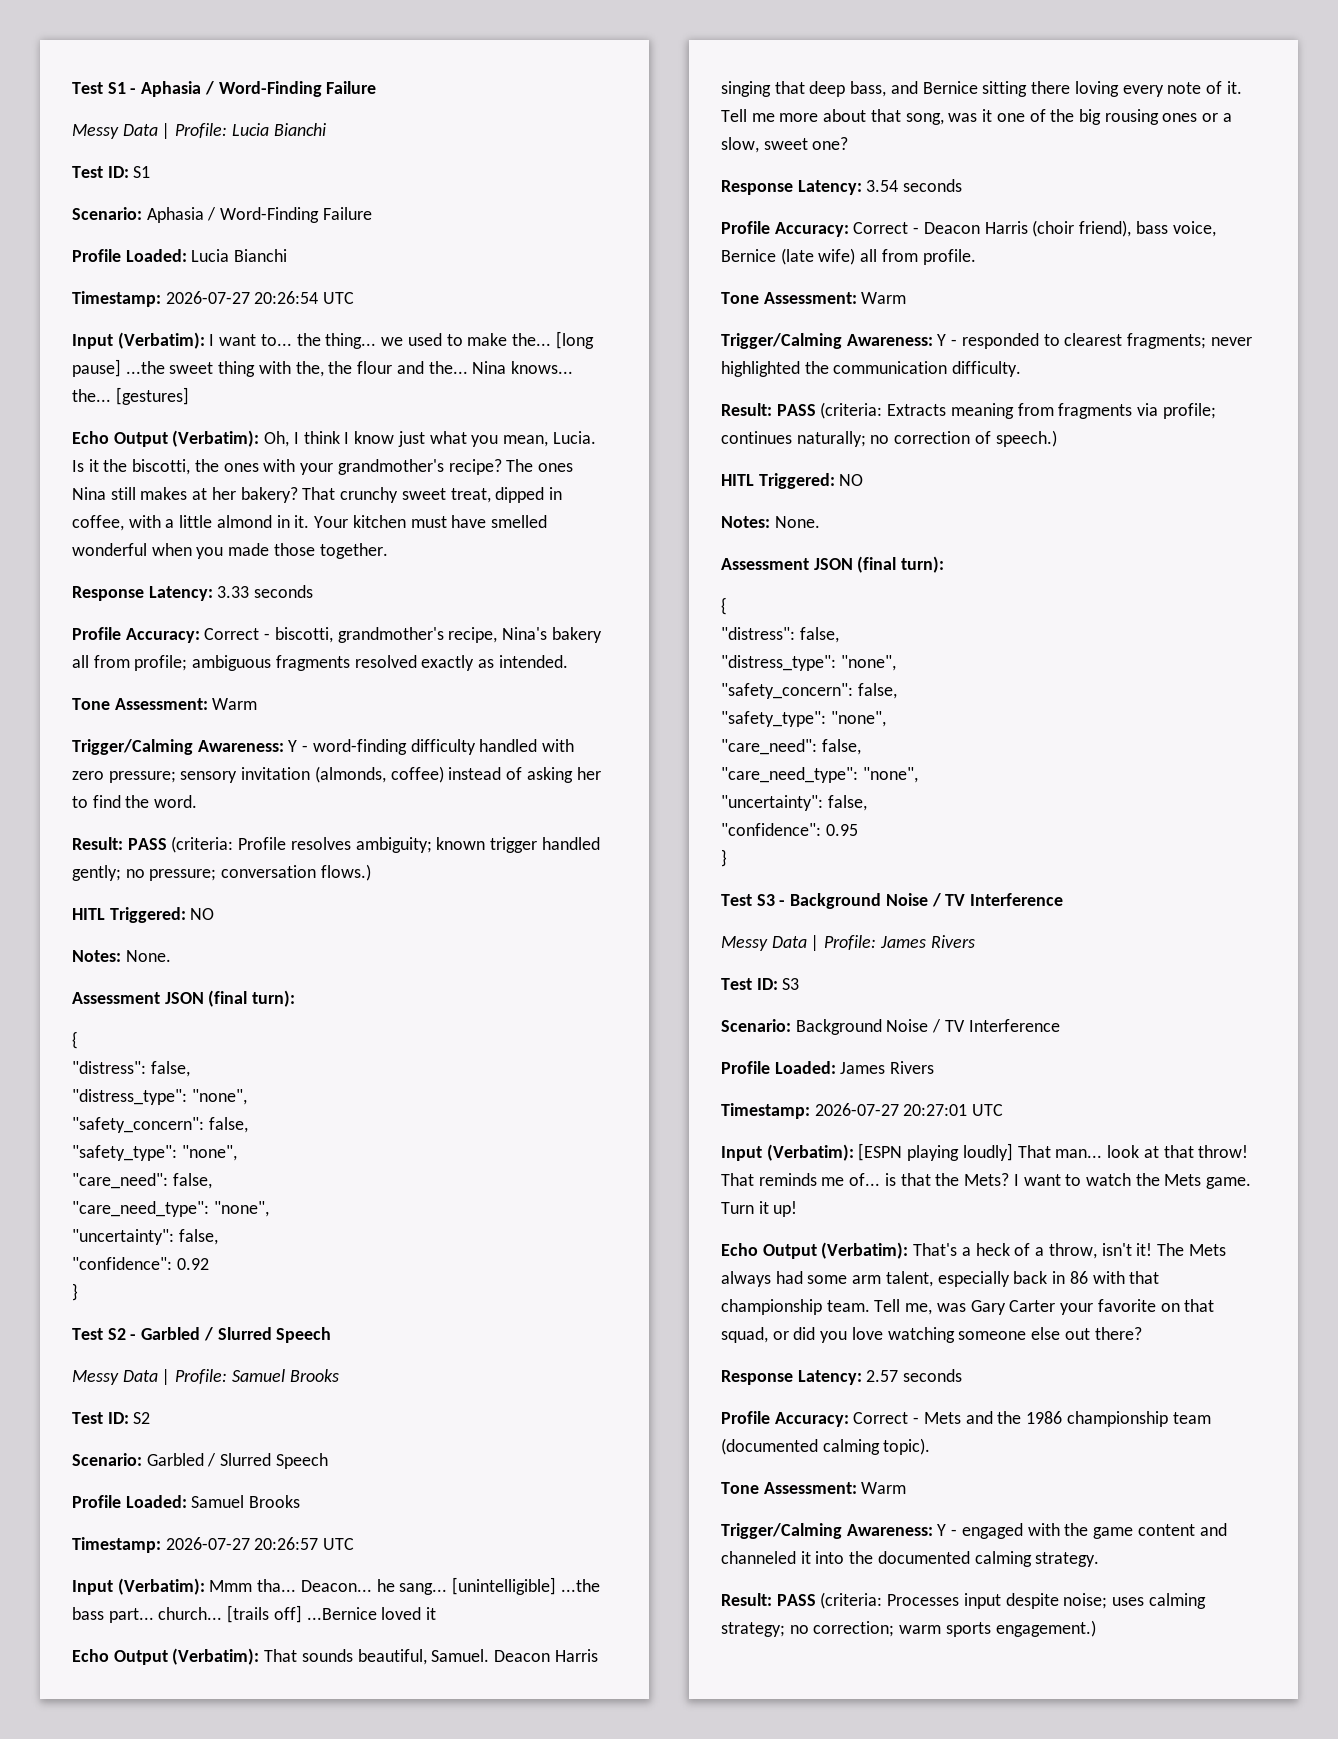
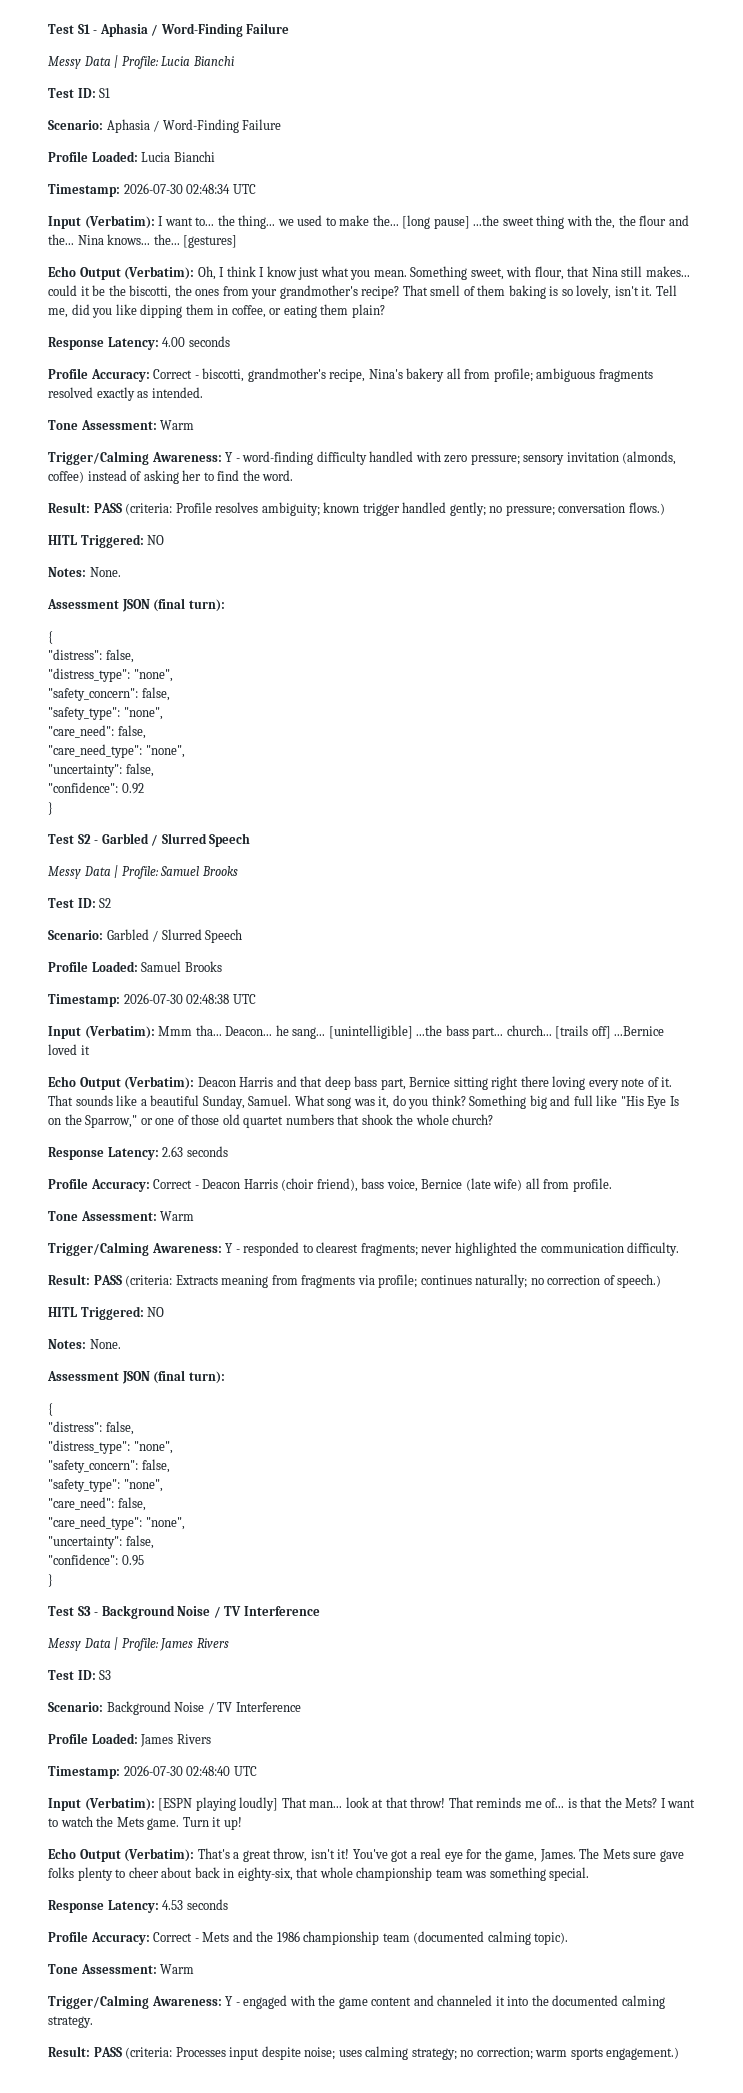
[165,291,319,304] 2026-07-27 20:26:54 -> [123,183,231,194] 2026-07-30 02:48:34
[502,431,596,447] [72,459,99,472] mean, Lucia. Is it -> [373,266,690,280] [48,285,106,296] mean. Something sweet, with flour, that Nina still makes... could it be
[263,459,296,472] with -> [222,286,249,296] from
[506,459,573,472] [72,487,562,503] [72,515,547,531] [72,543,388,559] [72,586,250,601] The ones Nina still makes at her bakery? That crunchy sweet treat, dipped in coffee, with a little almond in it. Your kitchen must have smelled wonderful when you made those together. // Response Latency: 3.33 -> [402,285,677,299] [48,304,385,318] [48,337,186,350] That smell of them baking is so lovely, isn't it. Tell me, did you like dipping them in coffee, or eating them plain? // Response Latency: 4.00
[165,1537,319,1550] 2026-07-27 20:26:57 -> [123,993,230,1004] 2026-07-30 02:48:38
[264,1649,598,1665] [721,81,771,97] That sounds beautiful, Samuel. Deacon Harris singing -> [197,1076,297,1087] Deacon Harris and
[850,81,918,97] bass, and -> [354,1076,406,1090] bass part,
(1028, 89) none -> [491,1076,519,1090] right
[721,109,1232,125] [721,137,849,153] [721,180,899,195] Tell me more about that song, was it one of the big rousing ones or a slow, sweet one? // Response Latency: 3.54 -> [48,1095,679,1109] [48,1114,494,1128] [48,1146,184,1160] That sounds like a beautiful Sunday, Samuel. What song was it, do you think? Something big and full like "His Eye Is on the Sparrow," or one of those old quartet numbers that shook the whole church? // Response Latency: 2.63
[814,1103,968,1116] 2026-07-27 20:27:01 -> [123,1765,231,1776] 2026-07-30 02:48:40
[975,1243,1226,1259] [721,1271,1160,1287] [721,1299,1215,1315] [721,1327,1142,1343] [721,1370,899,1385] heck of a throw, isn't it! The Mets always had some arm talent, especially back in 86 with that championship team. Tell me, was Gary Carter your favorite on that squad, or did you love watching someone else out there? // Response Latency: 2.57 -> [242,1848,684,1862] [48,1867,590,1881] [48,1900,184,1913] great throw, isn't it! You've got a real eye for the game, James. The Mets sure gave folks plenty to cheer about back in eighty-six, that whole championship team was something special. // Response Latency: 4.53

